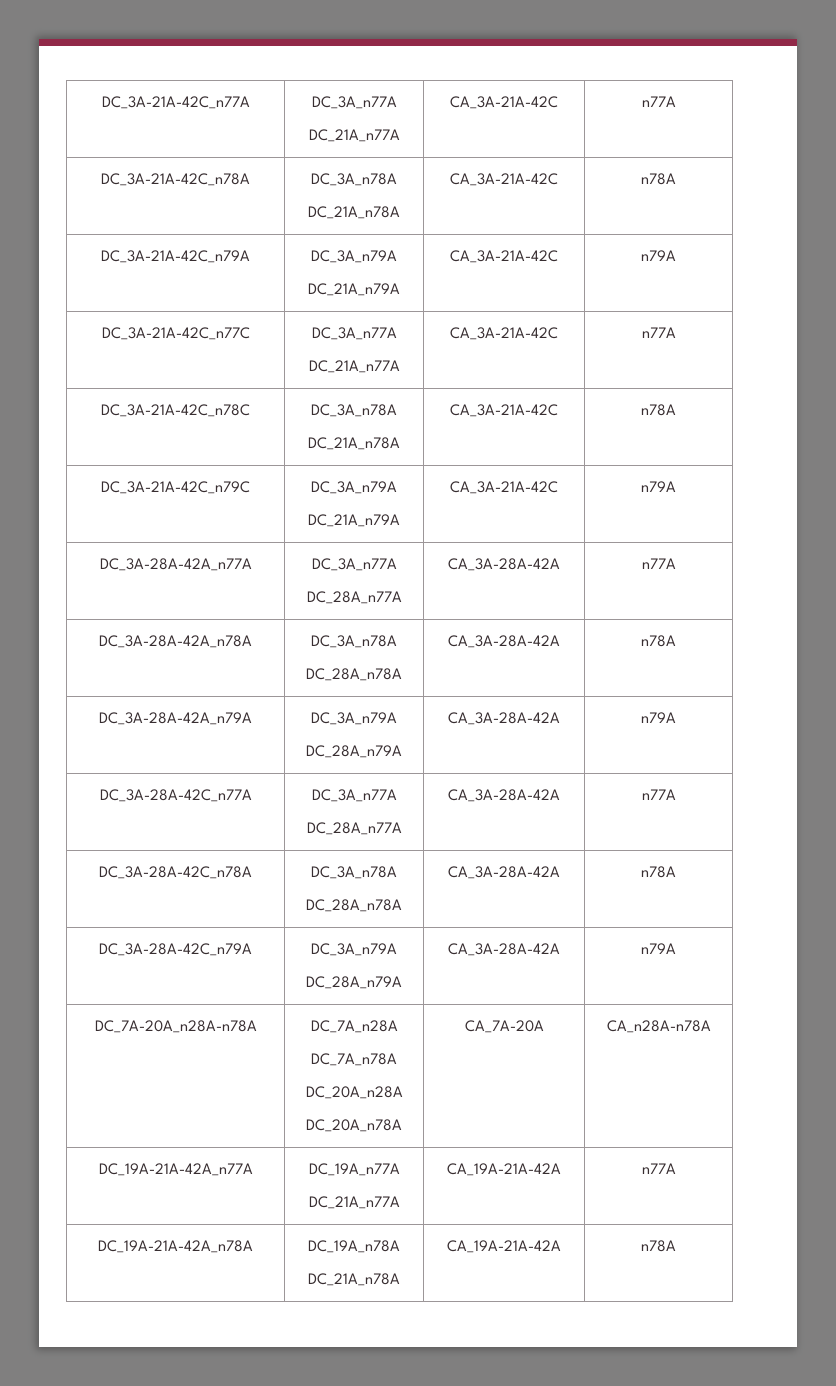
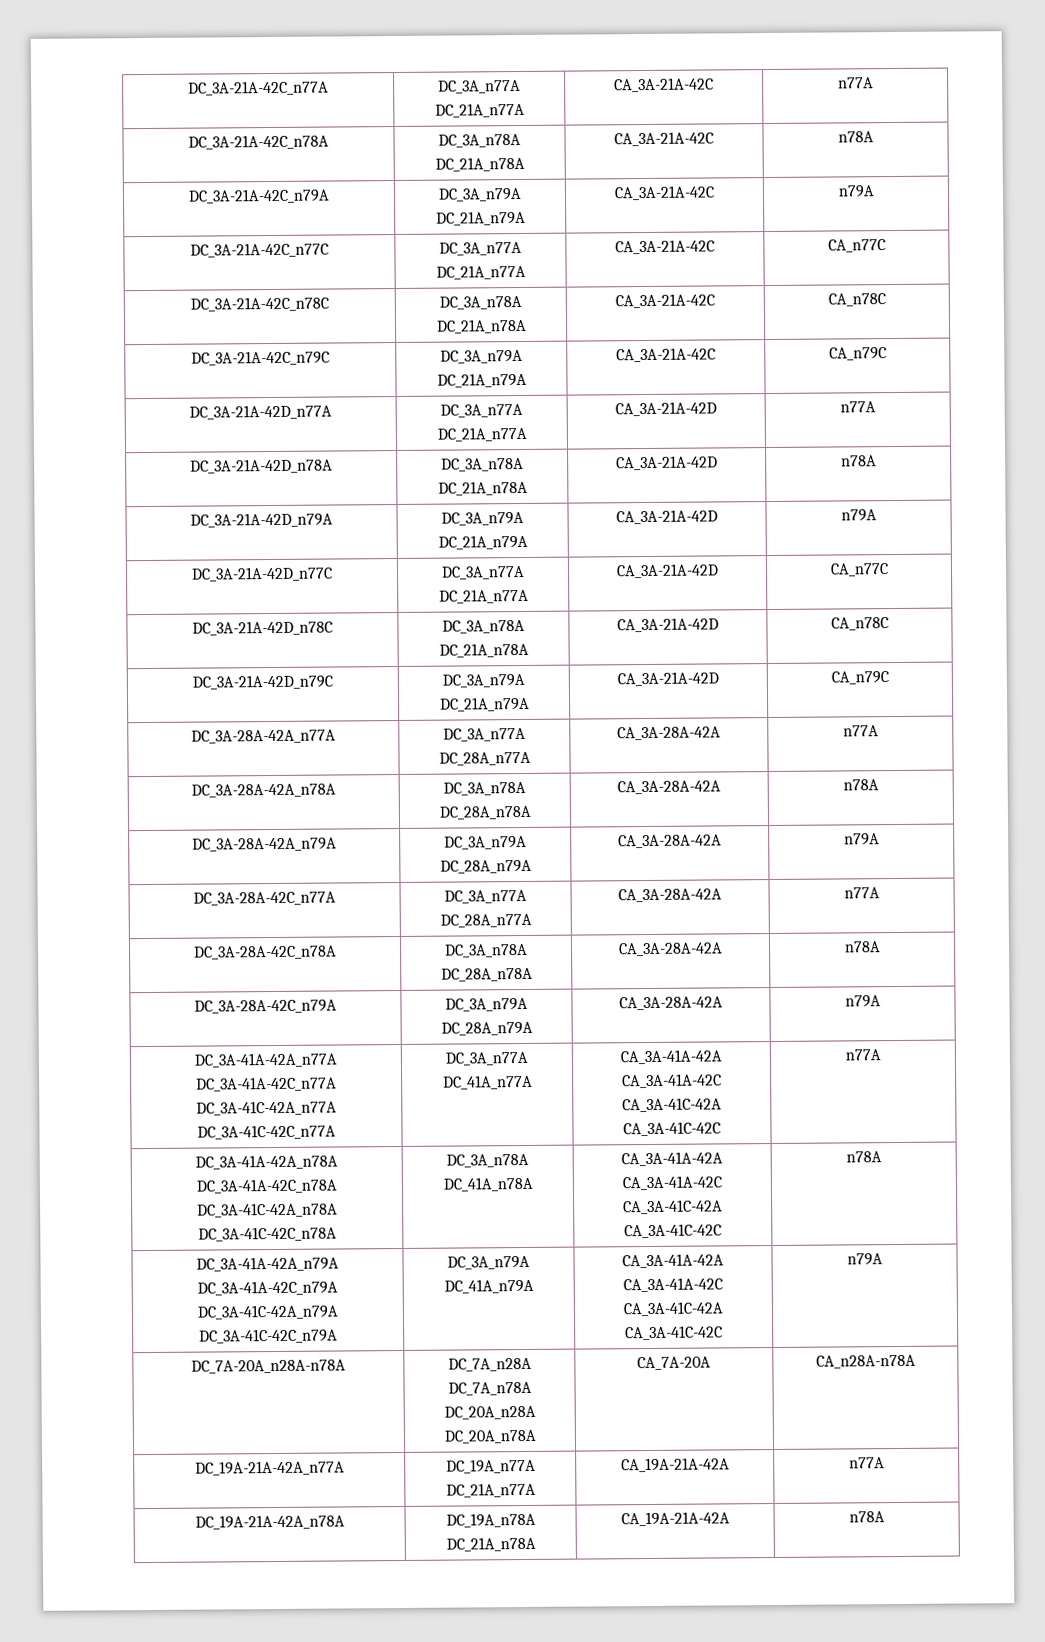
[641,327,676,338] n77A -> [827,239,886,253] CA_n77C
[641,404,676,416] n78A -> [827,293,886,307] CA_n78C
[641,481,676,492] n79A -> [828,347,887,361] [189,404,332,420] [440,403,523,418] [436,426,527,442] [615,401,717,417] [839,401,876,413] [190,458,333,474] [441,457,524,472] [437,480,528,496] [616,455,718,471] [840,455,877,467] [190,512,333,528] [441,511,524,526] [437,534,528,550] [616,509,718,525] [840,509,877,522] [191,566,333,582] [441,565,525,580] [438,588,529,604] [616,563,719,579] [829,563,889,577] [192,620,333,636] [442,619,525,634] [438,642,529,658] [617,617,719,633] [830,617,889,631] [192,674,333,690] [442,673,525,688] [439,696,530,712] [617,671,719,687] [830,671,889,685] CA_n79C // DC_3A-21A-42D_n77A | DC_3A_n77A // DC_21A_n77A | CA_3A-21A-42D | n77A // DC_3A-21A-42D_n78A | DC_3A_n78A // DC_21A_n78A | CA_3A-21A-42D | n78A // DC_3A-21A-42D_n79A | DC_3A_n79A // DC_21A_n79A | CA_3A-21A-42D | n79A // DC_3A-21A-42D_n77C | DC_3A_n77A // DC_21A_n77A | CA_3A-21A-42D | CA_n77C // DC_3A-21A-42D_n78C | DC_3A_n78A // DC_21A_n78A | CA_3A-21A-42D | CA_n78C // DC_3A-21A-42D_n79C | DC_3A_n79A // DC_21A_n79A | CA_3A-21A-42D | CA_n79C
(676, 948) none -> [194,1052,337,1068] [196,1076,337,1092] [196,1100,337,1116] [197,1124,336,1140] [445,1051,528,1066] [442,1074,533,1090] [620,1049,722,1065] [622,1073,722,1089] [622,1097,722,1113] [623,1121,721,1137] [844,1049,881,1061] [195,1154,338,1170] [196,1178,337,1194] [197,1202,338,1218] [198,1226,337,1242] [446,1153,529,1168] [442,1176,533,1192] [621,1151,723,1167] [622,1175,722,1191] [623,1199,723,1215] [624,1223,722,1239] [845,1151,882,1163] [196,1256,339,1272] [197,1280,338,1296] [197,1304,338,1320] [199,1328,338,1344] [447,1255,530,1270] [443,1278,534,1294] [622,1253,724,1269] [623,1277,723,1293] [623,1301,723,1317] [625,1325,723,1341] [846,1253,883,1266] // DC_3A-41A-42A_n77A // DC_3A-41A-42C_n77A // DC_3A-41C-42A_n77A // DC_3A-41C-42C_n77A | DC_3A_n77A // DC_41A_n77A | CA_3A-41A-42A // CA_3A-41A-42C // CA_3A-41C-42A // CA_3A-41C-42C | n77A // DC_3A-41A-42A_n78A // DC_3A-41A-42C_n78A // DC_3A-41C-42A_n78A // DC_3A-41C-42C_n78A | DC_3A_n78A // DC_41A_n78A | CA_3A-41A-42A // CA_3A-41A-42C // CA_3A-41C-42A // CA_3A-41C-42C | n78A // DC_3A-41A-42A_n79A // DC_3A-41A-42C_n79A // DC_3A-41C-42A_n79A // DC_3A-41C-42C_n79A | DC_3A_n79A // DC_41A_n79A | CA_3A-41A-42A // CA_3A-41A-42C // CA_3A-41C-42A // CA_3A-41C-42C | n79A

